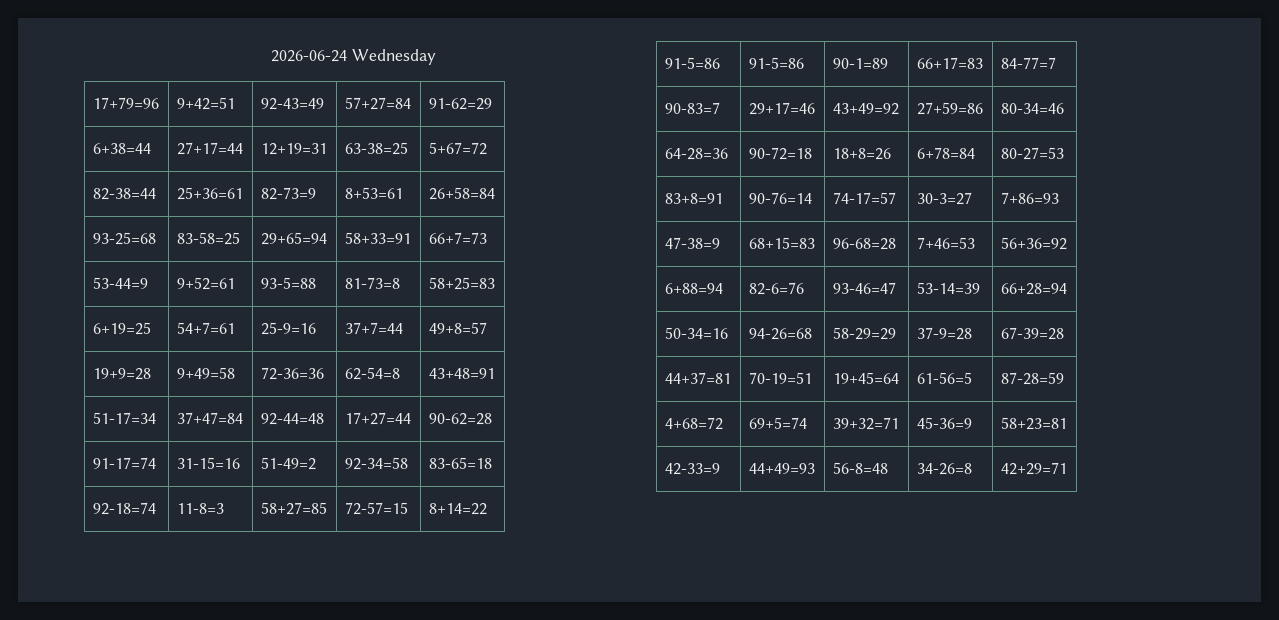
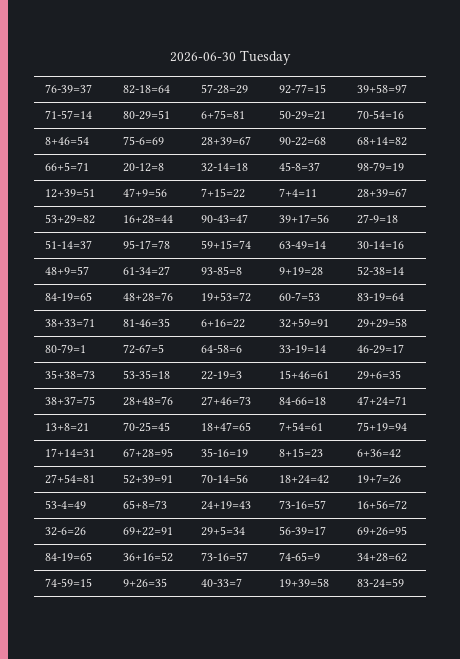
[271,49,436,65] [92,97,159,109] [176,97,235,110] [260,98,324,110] [344,97,411,110] [428,98,492,110] [92,143,151,154] [176,142,243,155] [260,143,327,155] [344,142,408,155] [428,142,487,155] [92,188,156,200] [176,187,243,200] [260,187,316,200] [344,187,403,199] [428,187,495,200] [92,232,156,245] [176,232,240,245] [260,232,327,245] [344,232,411,244] [428,232,487,244] [92,277,148,289] [176,277,235,290] [260,277,316,289] [344,277,400,289] [428,277,495,290] [92,322,151,335] [176,322,235,334] [260,322,316,335] [344,322,403,334] [428,322,487,334] [92,368,151,380] [176,367,235,379] [260,367,324,380] [344,367,400,380] [428,368,495,379] [92,412,156,424] [176,412,243,424] [260,413,324,425] [344,412,411,425] [428,413,492,425] [92,457,156,469] [176,457,240,469] [260,457,316,470] [344,457,408,470] [428,457,492,469] [92,502,156,515] [176,503,224,514] [260,502,327,515] [344,502,408,515] [428,503,487,515] [664,57,720,69] [748,57,804,69] [832,58,888,69] [916,57,983,69] [1000,57,1056,69] [664,102,720,114] [748,102,815,115] [832,103,899,115] [916,102,983,115] [1000,103,1064,114] [664,148,728,160] [748,147,812,160] [832,148,891,160] [916,147,975,159] [1000,147,1064,160] [664,193,723,204] [748,192,812,204] [832,192,896,204] [916,192,972,205] [1000,192,1059,204] [664,237,720,249] [748,237,815,249] [832,238,896,250] [916,237,975,249] [1000,237,1067,250] [664,283,723,294] [748,282,804,295] [832,282,896,294] [916,282,980,294] [1000,283,1067,295] [664,327,728,339] [748,328,812,340] [832,327,896,340] [916,327,972,340] [1000,327,1064,340] [664,372,731,384] [748,372,812,384] [832,372,899,384] [916,372,972,384] [1000,372,1064,385] [664,417,723,430] [748,417,807,429] [832,417,899,430] [916,417,972,429] [1000,417,1067,430] [664,463,720,475] [748,463,815,474] [832,462,888,474] [916,463,972,475] [1000,462,1067,475] 2026-06-24 Wednesday // 17+79=96 | 9+42=51 | 92-43=49 | 57+27=84 | 91-62=29 // 6+38=44 | 27+17=44 | 12+19=31 | 63-38=25 | 5+67=72 // 82-38=44 | 25+36=61 | 82-73=9 | 8+53=61 | 26+58=84 // 93-25=68 | 83-58=25 | 29+65=94 | 58+33=91 | 66+7=73 // 53-44=9 | 9+52=61 | 93-5=88 | 81-73=8 | 58+25=83 // 6+19=25 | 54+7=61 | 25-9=16 | 37+7=44 | 49+8=57 // 19+9=28 | 9+49=58 | 72-36=36 | 62-54=8 | 43+48=91 // 51-17=34 | 37+47=84 | 92-44=48 | 17+27=44 | 90-62=28 // 91-17=74 | 31-15=16 | 51-49=2 | 92-34=58 | 83-65=18 // 92-18=74 | 11-8=3 | 58+27=85 | 72-57=15 | 8+14=22 // 91-5=86 | 91-5=86 | 90-1=89 | 66+17=83 | 84-77=7 // 90-83=7 | 29+17=46 | 43+49=92 | 27+59=86 | 80-34=46 // 64-28=36 | 90-72=18 | 18+8=26 | 6+78=84 | 80-27=53 // 83+8=91 | 90-76=14 | 74-17=57 | 30-3=27 | 7+86=93 // 47-38=9 | 68+15=83 | 96-68=28 | 7+46=53 | 56+36=92 // 6+88=94 | 82-6=76 | 93-46=47 | 53-14=39 | 66+28=94 // 50-34=16 | 94-26=68 | 58-29=29 | 37-9=28 | 67-39=28 // 44+37=81 | 70-19=51 | 19+45=64 | 61-56=5 | 87-28=59 // 4+68=72 | 69+5=74 | 39+32=71 | 45-36=9 | 58+23=81 // 42-33=9 | 44+49=93 | 56-8=48 | 34-26=8 | 42+29=71 -> [170,50,291,65] [44,84,92,93] [122,85,170,94] [200,84,248,94] [278,84,326,94] [356,84,407,93] [44,110,92,119] [122,110,170,120] [200,110,245,119] [278,110,326,120] [356,110,404,119] [44,136,89,145] [122,136,164,145] [200,136,251,146] [278,137,326,146] [356,137,407,146] [44,162,89,171] [122,163,164,172] [200,163,248,172] [278,162,320,171] [356,162,404,171] [44,188,95,198] [122,188,167,197] [200,188,245,198] [278,188,317,197] [356,188,407,198] [44,214,95,224] [122,215,173,224] [200,214,248,223] [278,214,329,223] [356,214,398,224] [44,240,92,249] [122,240,170,249] [200,240,251,249] [278,241,326,249] [356,241,404,249] [44,266,89,275] [122,266,170,276] [200,266,242,275] [278,267,323,276] [356,266,404,276] [44,292,92,301] [122,292,173,302] [200,292,251,302] [278,292,320,301] [356,293,404,301] [44,318,95,327] [122,318,170,327] [200,319,245,328] [278,318,329,328] [356,318,407,328] [44,344,86,353] [122,344,164,354] [200,344,242,353] [278,345,326,353] [356,344,404,354] [44,370,95,379] [122,370,170,379] [200,371,242,380] [278,370,329,379] [356,370,401,380] [44,396,95,405] [122,396,173,406] [200,396,251,406] [278,397,326,405] [356,396,407,406] [44,423,89,432] [122,422,170,432] [200,422,251,431] [278,422,323,431] [356,422,407,431] [44,448,95,457] [122,448,173,458] [200,448,248,457] [278,448,323,458] [356,449,401,458] [44,474,95,484] [122,474,173,484] [200,474,248,483] [278,475,329,484] [356,474,401,484] [44,500,86,509] [122,500,167,509] [200,501,251,510] [278,500,326,509] [356,500,407,510] [44,527,86,536] [122,527,173,536] [200,526,245,536] [278,526,326,535] [356,526,407,536] [44,552,92,561] [122,552,173,562] [200,552,248,561] [278,552,320,561] [356,553,407,562] [44,578,92,587] [122,578,167,588] [200,578,242,587] [278,578,329,587] [356,578,404,588] 2026-06-30 Tuesday // 76-39=37 | 82-18=64 | 57-28=29 | 92-77=15 | 39+58=97 // 71-57=14 | 80-29=51 | 6+75=81 | 50-29=21 | 70-54=16 // 8+46=54 | 75-6=69 | 28+39=67 | 90-22=68 | 68+14=82 // 66+5=71 | 20-12=8 | 32-14=18 | 45-8=37 | 98-79=19 // 12+39=51 | 47+9=56 | 7+15=22 | 7+4=11 | 28+39=67 // 53+29=82 | 16+28=44 | 90-43=47 | 39+17=56 | 27-9=18 // 51-14=37 | 95-17=78 | 59+15=74 | 63-49=14 | 30-14=16 // 48+9=57 | 61-34=27 | 93-85=8 | 9+19=28 | 52-38=14 // 84-19=65 | 48+28=76 | 19+53=72 | 60-7=53 | 83-19=64 // 38+33=71 | 81-46=35 | 6+16=22 | 32+59=91 | 29+29=58 // 80-79=1 | 72-67=5 | 64-58=6 | 33-19=14 | 46-29=17 // 35+38=73 | 53-35=18 | 22-19=3 | 15+46=61 | 29+6=35 // 38+37=75 | 28+48=76 | 27+46=73 | 84-66=18 | 47+24=71 // 13+8=21 | 70-25=45 | 18+47=65 | 7+54=61 | 75+19=94 // 17+14=31 | 67+28=95 | 35-16=19 | 8+15=23 | 6+36=42 // 27+54=81 | 52+39=91 | 70-14=56 | 18+24=42 | 19+7=26 // 53-4=49 | 65+8=73 | 24+19=43 | 73-16=57 | 16+56=72 // 32-6=26 | 69+22=91 | 29+5=34 | 56-39=17 | 69+26=95 // 84-19=65 | 36+16=52 | 73-16=57 | 74-65=9 | 34+28=62 // 74-59=15 | 9+26=35 | 40-33=7 | 19+39=58 | 83-24=59

